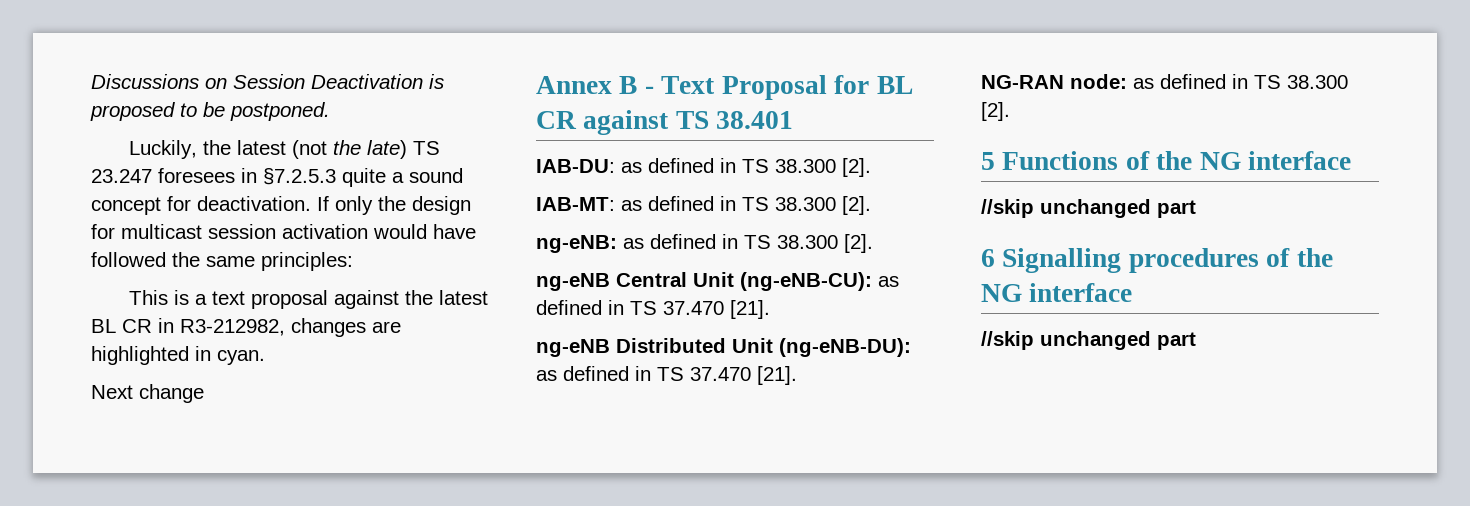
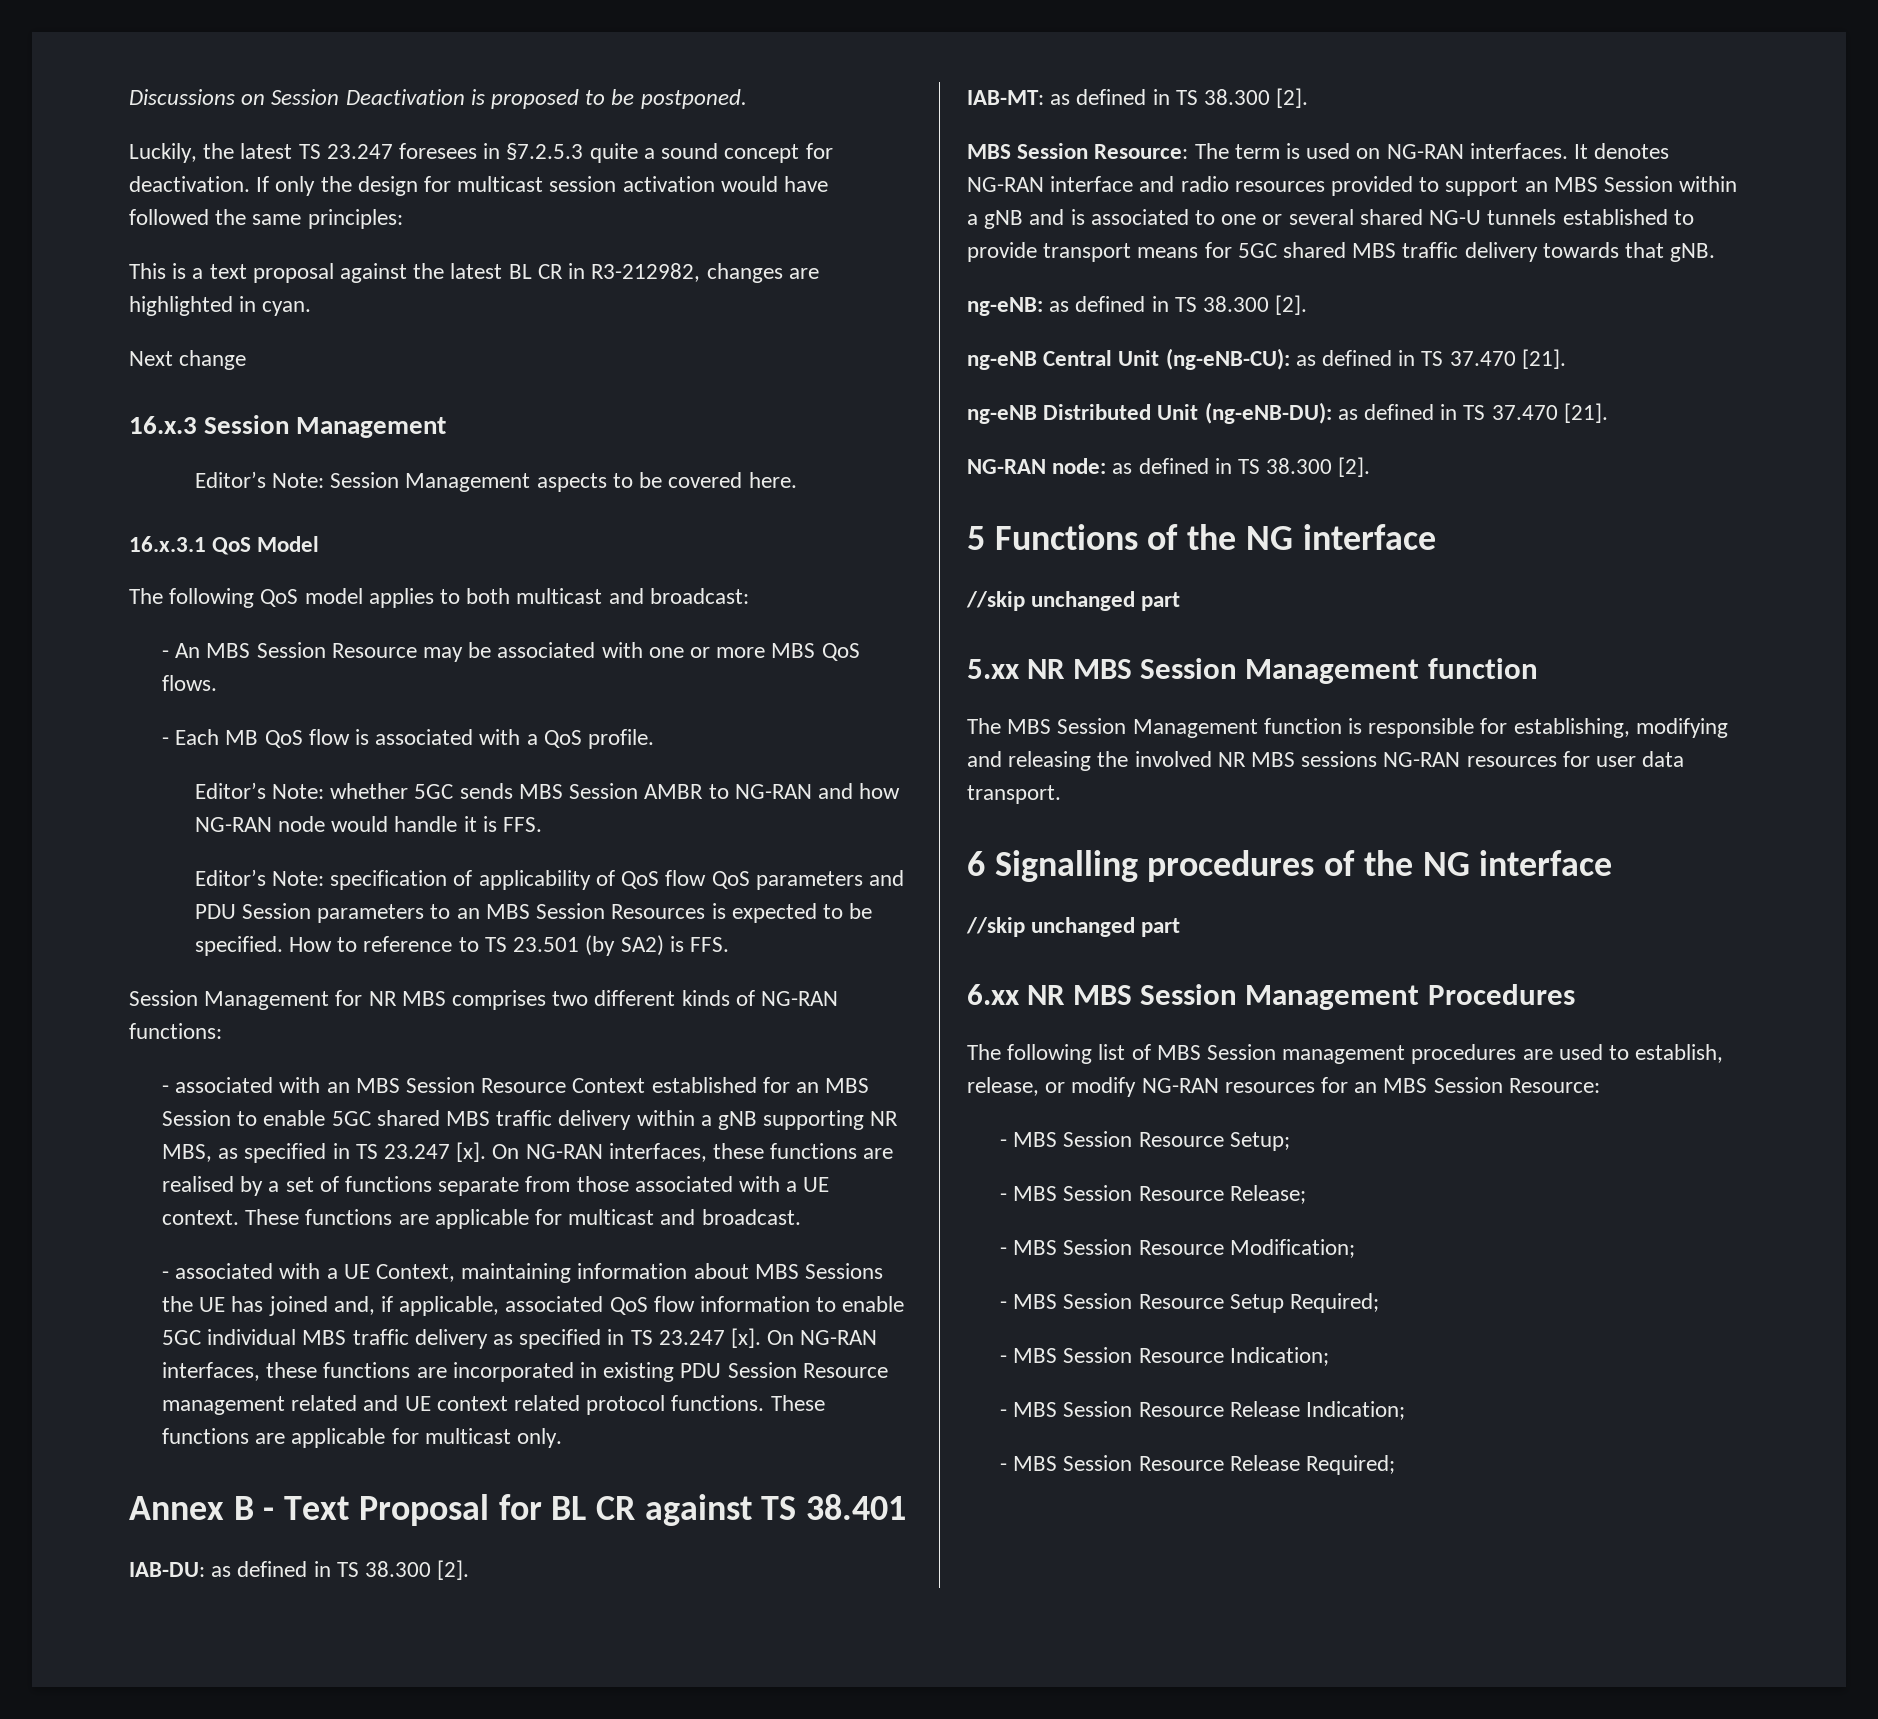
[292,140,408,159] (not the late) -> (293, 151) none
(204, 393) none -> [129,415,447,438] [194,471,797,492] [129,536,320,555] [129,588,749,608] [161,642,860,662] [161,675,217,691] [161,729,655,749] [194,782,901,799] [194,816,543,832] [194,869,904,890] [194,903,873,923] [194,935,729,956] [129,990,839,1010] [129,1023,222,1039] [161,1077,870,1093] [161,1110,899,1130] [161,1142,894,1163] [161,1176,830,1196] [161,1209,801,1229] [161,1263,884,1283] [161,1296,905,1316] [161,1328,878,1349] [161,1362,888,1382] [161,1395,825,1415] [161,1428,562,1448] // 16.x.3 Session Management // Editor’s Note: Session Management aspects to be covered here. // 16.x.3.1 QoS Model // The following QoS model applies to both multicast and broadcast: // - An MBS Session Resource may be associated with one or more MBS QoS flows. // - Each MB QoS flow is associated with a QoS profile. // Editor’s Note: whether 5GC sends MBS Session AMBR to NG-RAN and how NG-RAN node would handle it is FFS. // Editor’s Note: specification of applicability of QoS flow QoS parameters and PDU Session parameters to an MBS Session Resources is expected to be specified. How to reference to TS 23.501 (by SA2) is FFS. // Session Management for NR MBS comprises two different kinds of NG-RAN functions: // - associated with an MBS Session Resource Context established for an MBS Session to enable 5GC shared MBS traffic delivery within a gNB supporting NR MBS, as specified in TS 23.247 [x]. On NG-RAN interfaces, these functions are realised by a set of functions separate from those associated with a UE context. These functions are applicable for multicast and broadcast. // - associated with a UE Context, maintaining information about MBS Sessions the UE has joined and, if applicable, associated QoS flow information to enable 5GC individual MBS traffic delivery as specified in TS 23.247 [x]. On NG-RAN interfaces, these functions are incorporated in existing PDU Session Resource management related and UE context related protocol functions. These functions are applicable for multicast only.
(871, 205) none -> [967,143,1670,159] [967,176,1738,196] [967,209,1694,229] [967,242,1716,262] // MBS Session Resource: The term is used on NG-RAN interfaces. It denotes NG-RAN interface and radio resources provided to support an MBS Session within a gNB and is associated to one or several shared NG-U tunnels established to provide transport means for 5GC shared MBS traffic delivery towards that gNB.
(1196, 209) none -> [967,658,1538,684] [967,718,1728,738] [967,751,1685,771] [967,785,1061,804] // 5.xx NR MBS Session Management function // The MBS Session Management function is responsible for establishing, modifying and releasing the involved NR MBS sessions NG-RAN resources for user data transport.
(1196, 341) none -> [967,984,1575,1010] [967,1044,1724,1064] [967,1077,1600,1097] [999,1131,1290,1151] [999,1185,1306,1204] [999,1239,1355,1258] [999,1293,1379,1313] [999,1347,1329,1366] [999,1401,1405,1420] [999,1455,1395,1475] // 6.xx NR MBS Session Management Procedures // The following list of MBS Session management procedures are used to establish, release, or modify NG-RAN resources for an MBS Session Resource: // - MBS Session Resource Setup; // - MBS Session Resource Release; // - MBS Session Resource Modification; // - MBS Session Resource Setup Required; // - MBS Session Resource Indication; // - MBS Session Resource Release Indication; // - MBS Session Resource Release Required;

